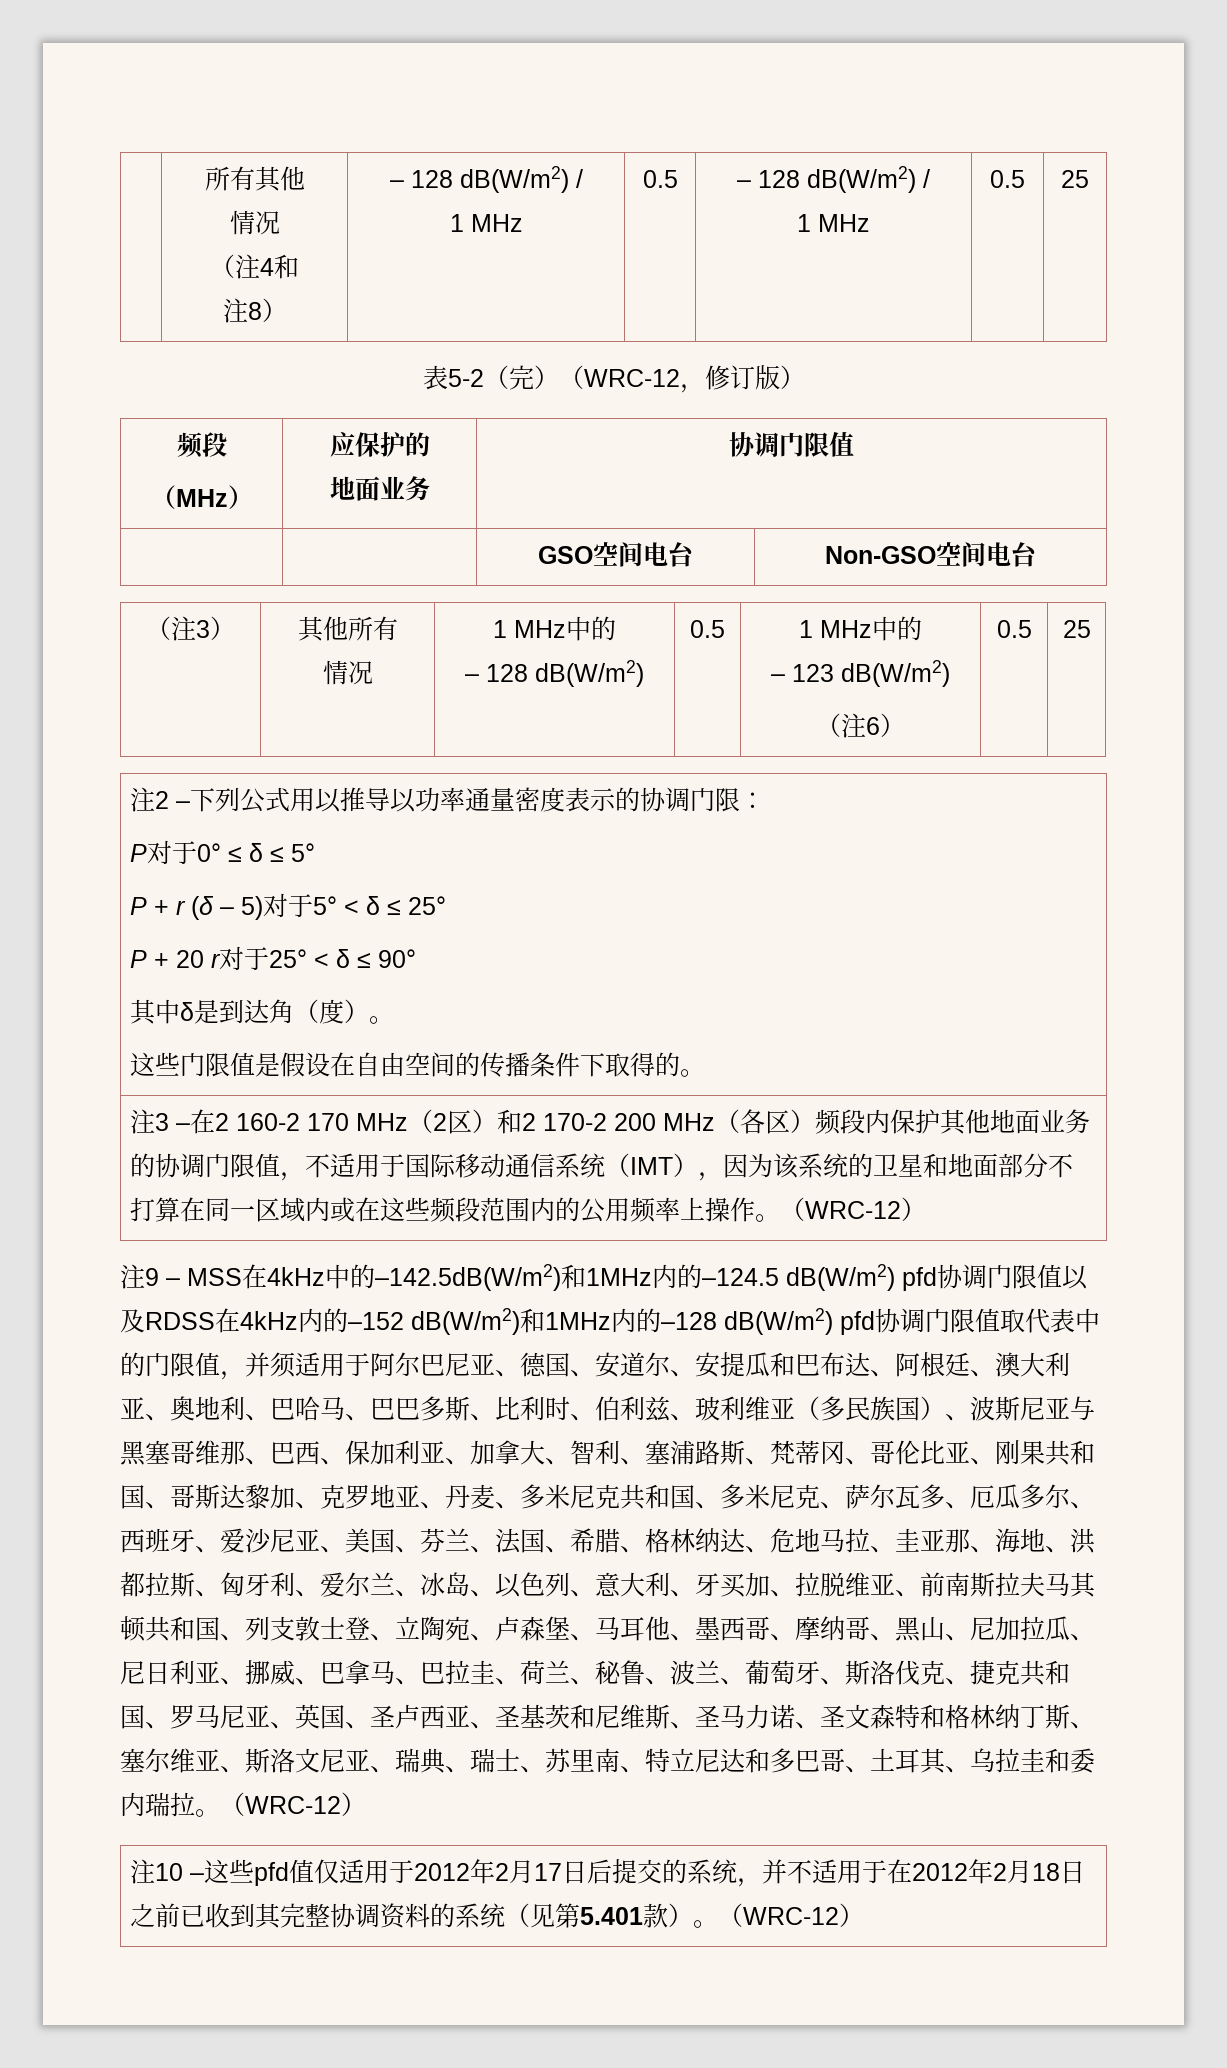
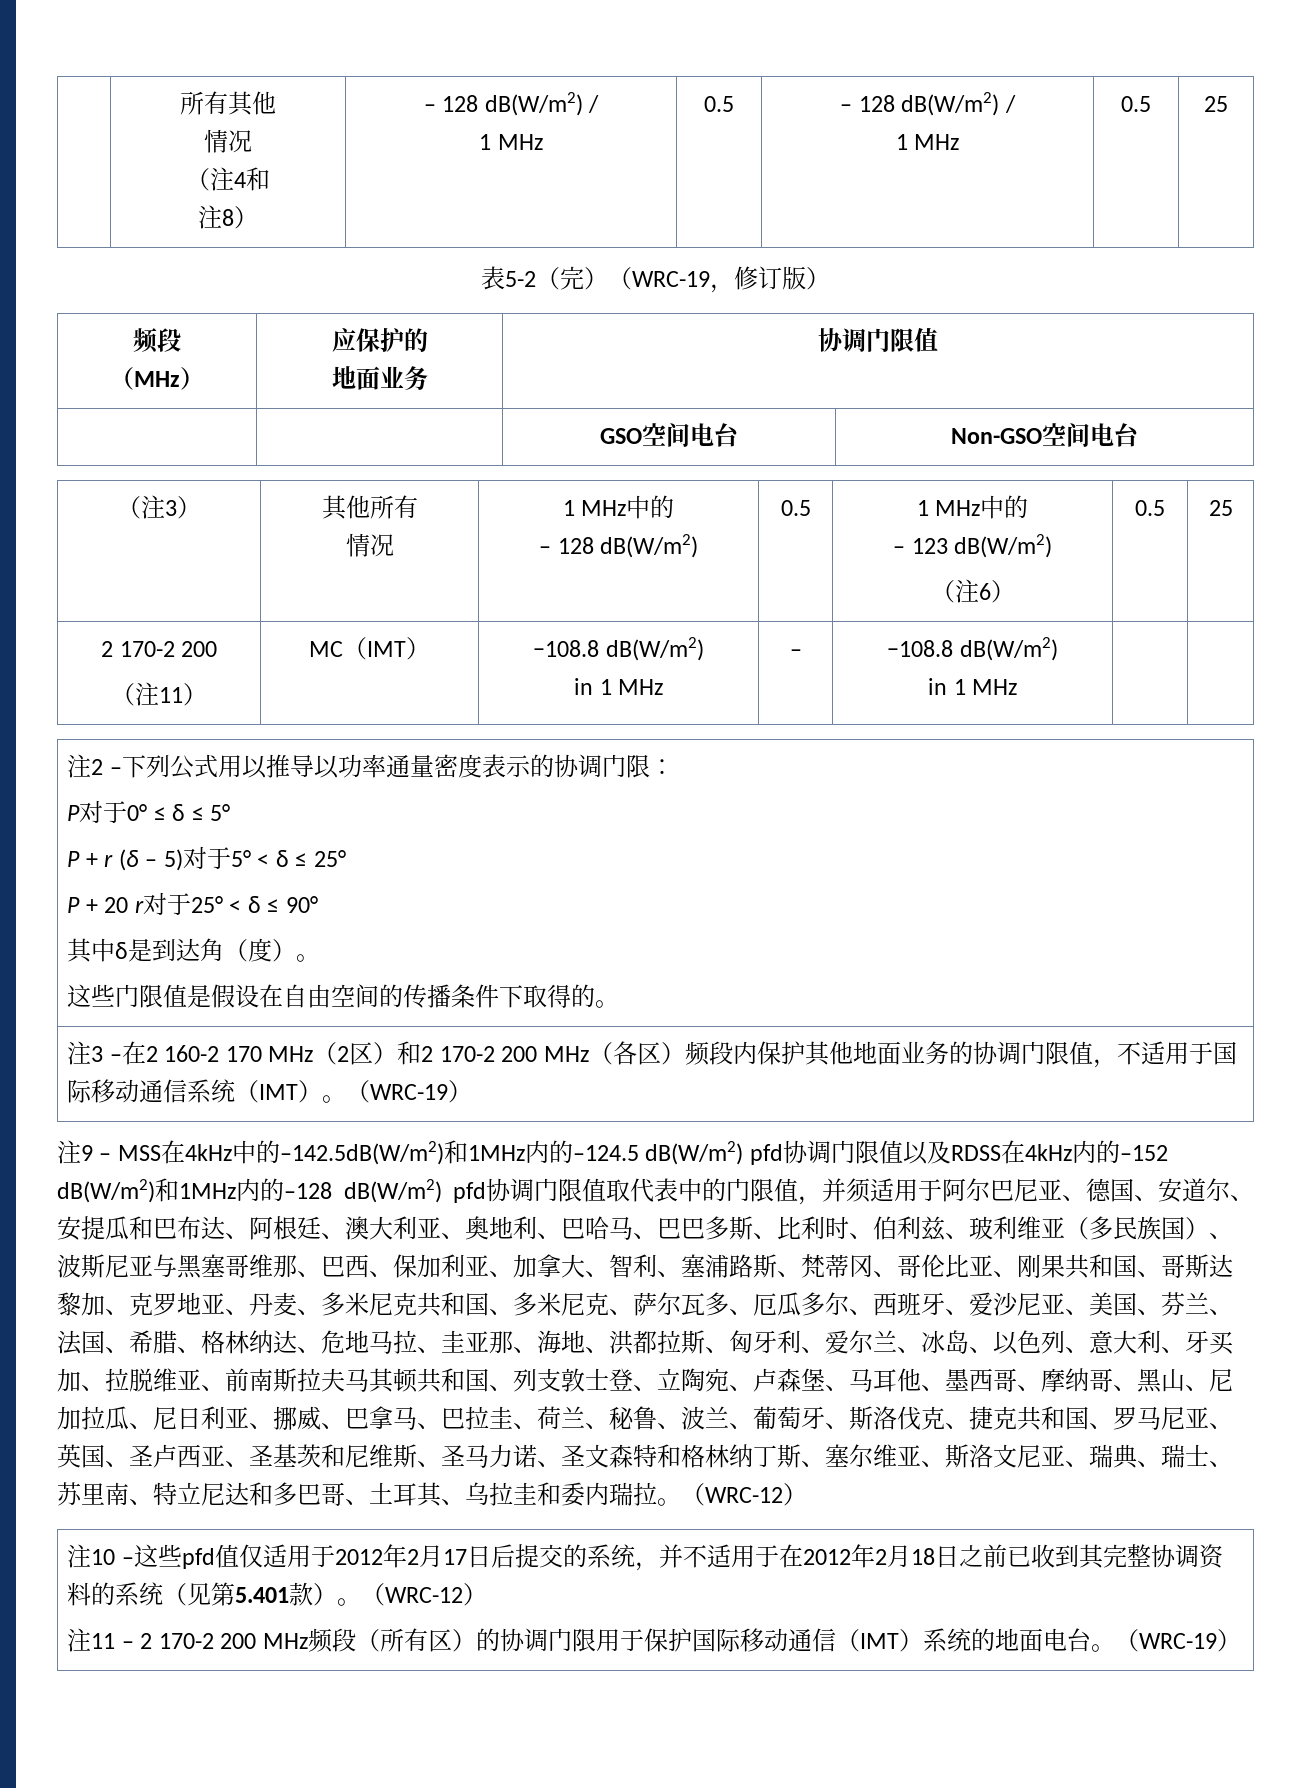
[583,369,680,387] WRC-12 -> [632,271,710,287] WRC-19
(1091, 629) none -> [101,641,217,657] [111,682,207,706] [309,637,430,660] [533,637,704,661] [574,678,663,695] [789,649,802,657] [887,637,1058,661] [928,678,1017,695] // 2 170-2 200 // （注11） | MC（IMT） | −108.8 dB(W/m2) // in 1 MHz | – | −108.8 dB(W/m2) // in 1 MHz | |
[698,1153,1074,1181] [130,1197,902,1223] ，因为该系统的卫星和地面部分不打算在同一区域内或在这些频段范围内的公用频率上操作。（WRC-12 -> [322,1080,449,1103] 。（WRC-19
(865, 1915) none -> [67,1628,1241,1653] // 注11 – 2 170-2 200 MHz频段（所有区）的协调门限用于保护国际移动通信（IMT）系统的地面电台。（WRC-19）

